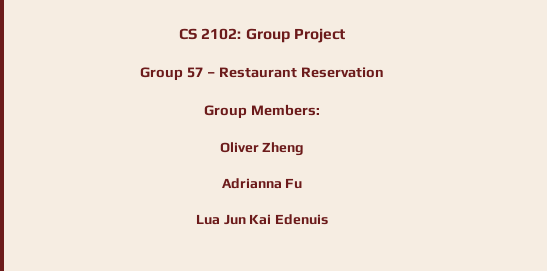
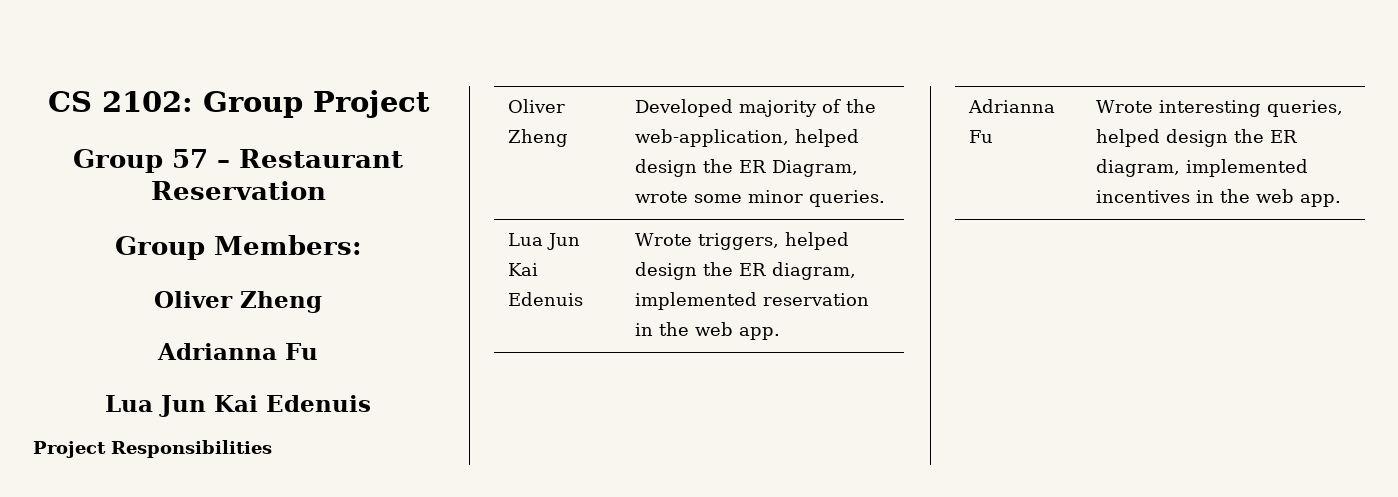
(329, 219) none -> [33,440,272,458] [508,99,566,113] [508,129,569,147] [635,99,877,117] [635,129,860,147] [635,159,859,177] [635,190,886,207] [508,233,581,250] [508,263,539,276] [508,292,584,306] [635,232,850,250] [635,262,857,280] [635,292,870,310] [635,322,781,340] [968,99,1056,113] [969,130,994,143] [1096,100,1344,117] [1096,129,1298,147] [1096,159,1309,177] [1096,189,1342,207] // Project Responsibilities // Oliver Zheng | Developed majority of the web-application, helped design the ER Diagram, wrote some minor queries. // Lua Jun Kai Edenuis | Wrote triggers, helped design the ER diagram, implemented reservation in the web app. // Adrianna Fu | Wrote interesting queries, helped design the ER diagram, implemented incentives in the web app.

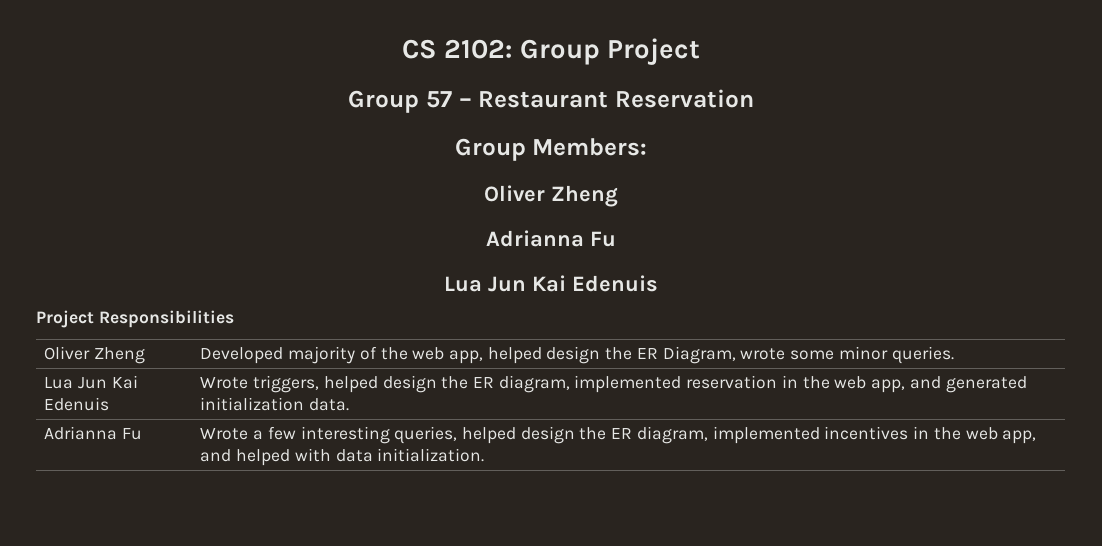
[635,129,790,147] web-application, -> [412,347,483,364] web app,
[739,327,781,340] app. -> [871,376,1027,393] [200,397,350,411] app, and generated initialization data.
(1154, 106) none -> [253,426,296,440] a few
[1300,194,1342,207] app. -> [1002,430,1037,444] [200,448,485,466] app, and helped with data initialization.

